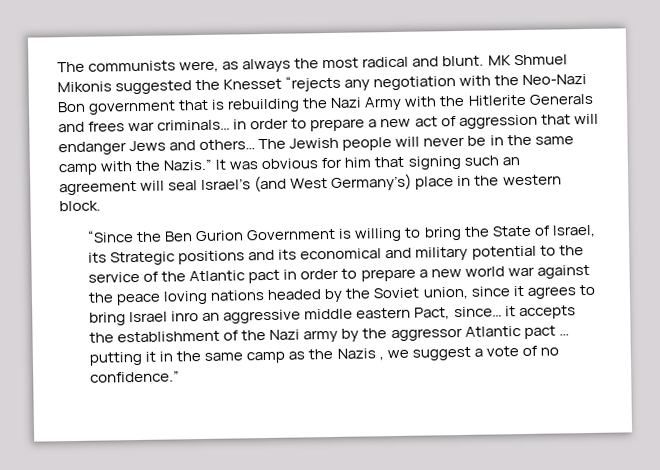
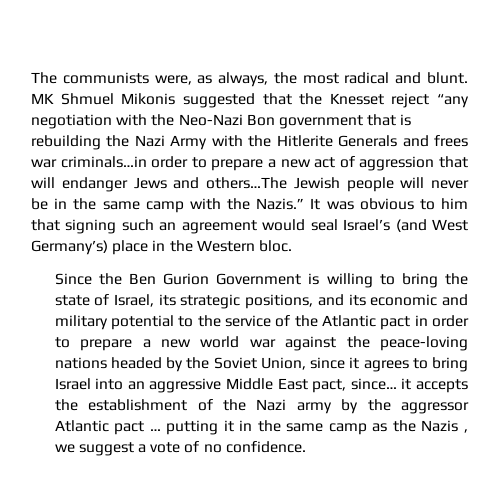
[242,58,292,73] always -> [218,72,269,87] always,
(193, 87) none -> [262,93,292,105] that
[285,75,371,92] “rejects any -> [391,93,469,108] reject “any
[157,119,248,131] criminals… in -> [60,156,147,168] criminals…in
[199,138,287,151] others… The -> [206,177,287,189] others…The
[321,157,343,169] for -> [419,199,435,210] to
[140,180,166,191] will -> [262,219,306,231] would
[502,174,562,186] [59,200,101,212] [87,230,135,243] western block. // “Since -> [196,240,292,252] [54,273,92,285] Western bloc. // Since
[491,225,532,237] State -> [54,295,90,306] state
[110,250,246,266] Strategic positions -> [180,294,314,309] strategic positions,
[300,248,383,260] economical -> [370,294,438,306] economic
[116,290,209,306] peace loving -> [379,336,468,351] peace-loving
[422,286,469,300] union, -> [260,357,306,370] Union,
[171,311,200,322] inro -> [95,378,124,390] into
[304,307,451,320] middle eastern Pact, -> [226,378,347,393] Middle East pact,
[90,370,181,383] confidence.” -> [225,441,306,453] confidence.

